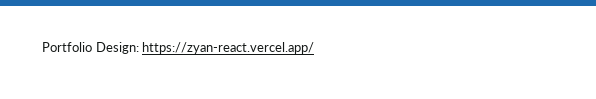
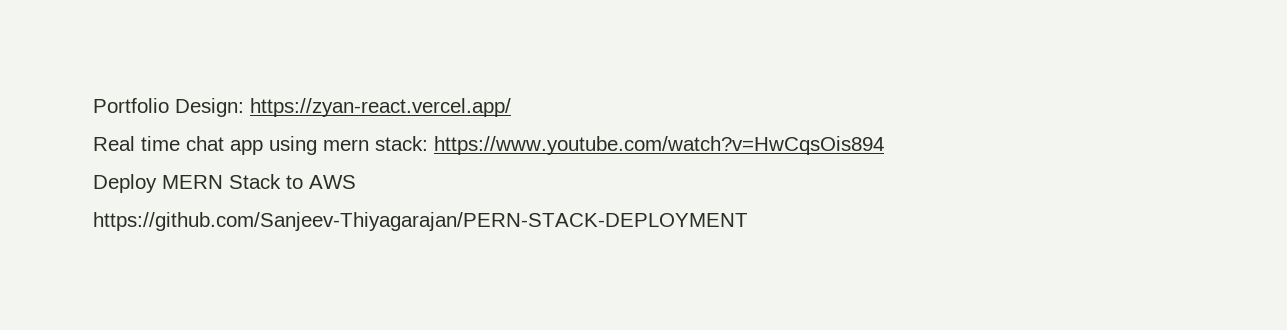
(315, 48) none -> [93,136,884,155] [93,174,356,193] [93,212,748,231] // Real time chat app using mern stack: https://www.youtube.com/watch?v=HwCqsOis894 // Deploy MERN Stack to AWS // https://github.com/Sanjeev-Thiyagarajan/PERN-STACK-DEPLOYMENT

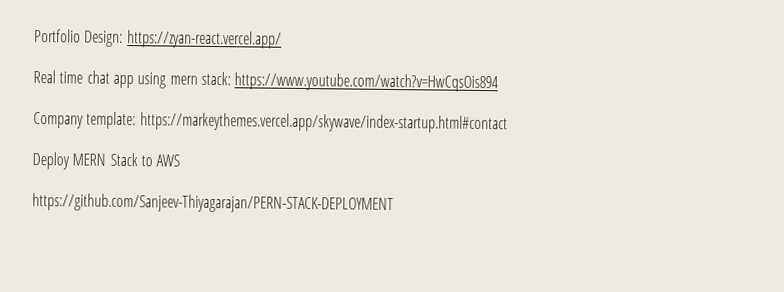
(884, 145) none -> [33,111,508,134] // Company template: https://markeythemes.vercel.app/skywave/index-startup.html#contact

